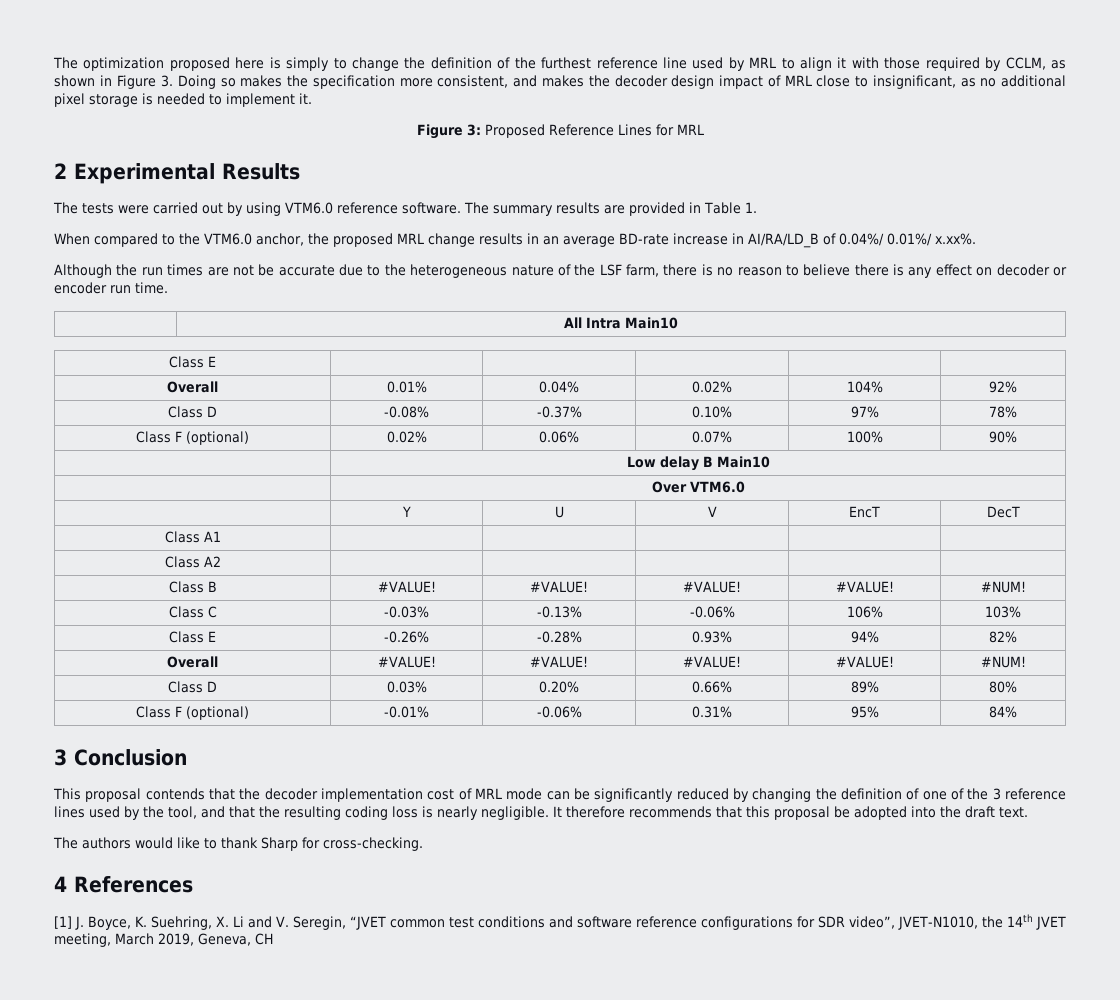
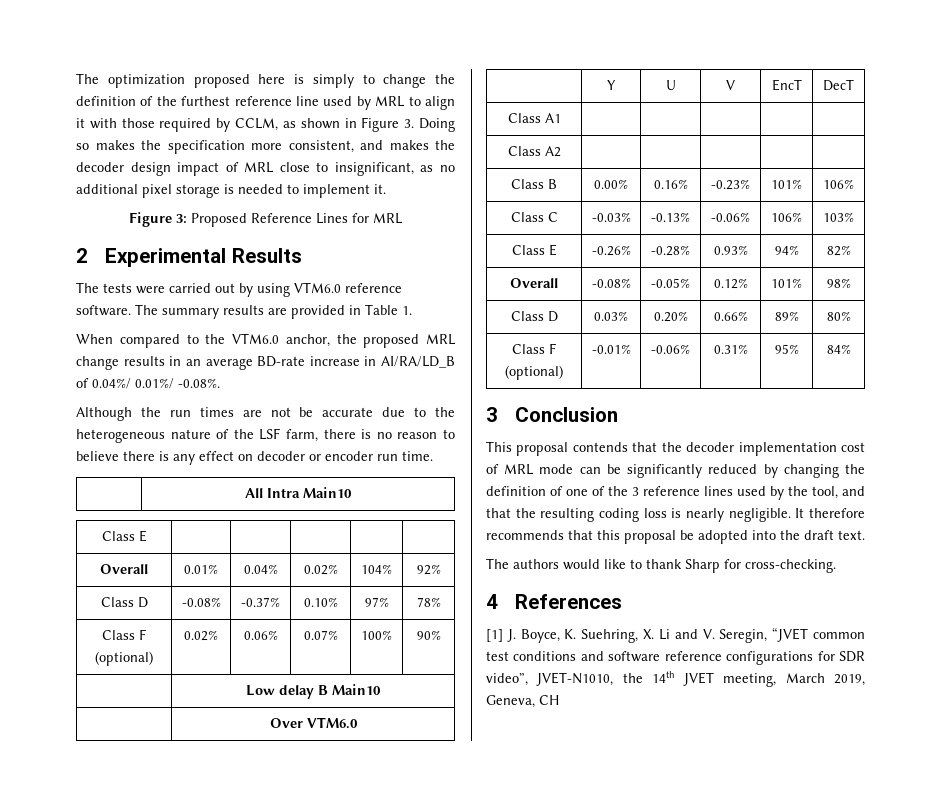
[935,233,976,245] x.xx%. -> [178,378,220,388] -0.08%.
[377,581,436,593] [530,581,588,593] [683,581,741,593] [835,581,894,593] [980,581,1026,593] #VALUE! | #VALUE! | #VALUE! | #VALUE! | #NUM! -> [594,179,628,189] [653,179,688,189] [711,179,750,190] [771,179,802,189] [823,179,854,189] 0.00% | 0.16% | -0.23% | 101% | 106%
[377,656,436,668] [530,656,588,668] [683,656,741,668] [835,656,894,668] [980,656,1026,668] #VALUE! | #VALUE! | #VALUE! | #VALUE! | #NUM! -> [591,278,631,288] [651,278,690,288] [713,278,748,289] [771,278,802,288] [826,278,851,288] -0.08% | -0.05% | 0.12% | 101% | 98%

